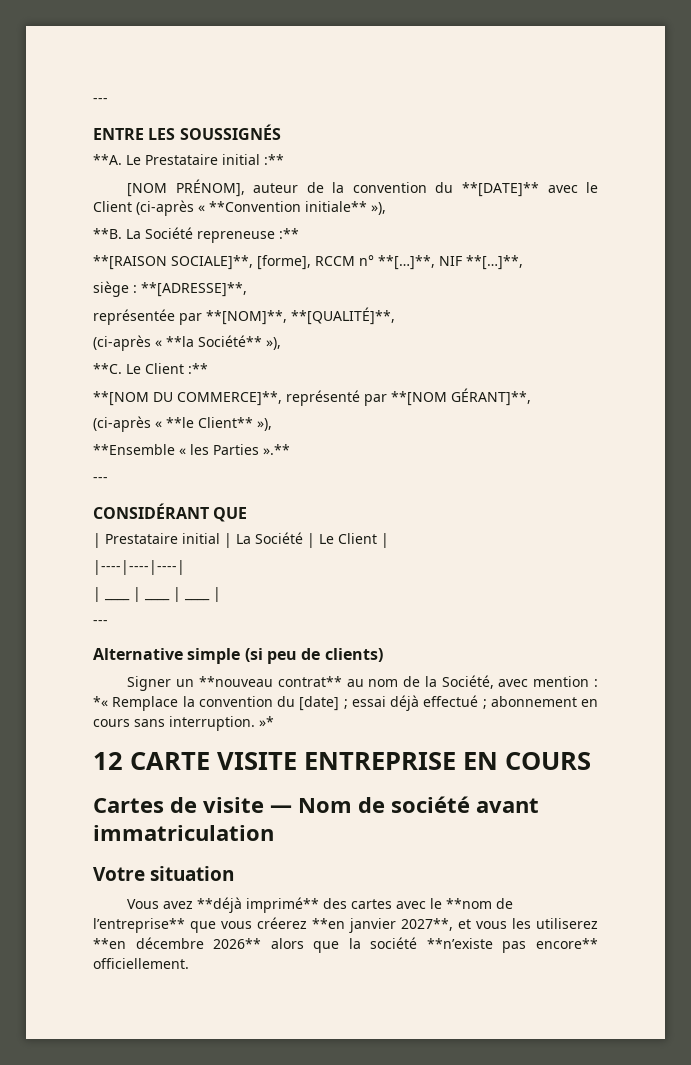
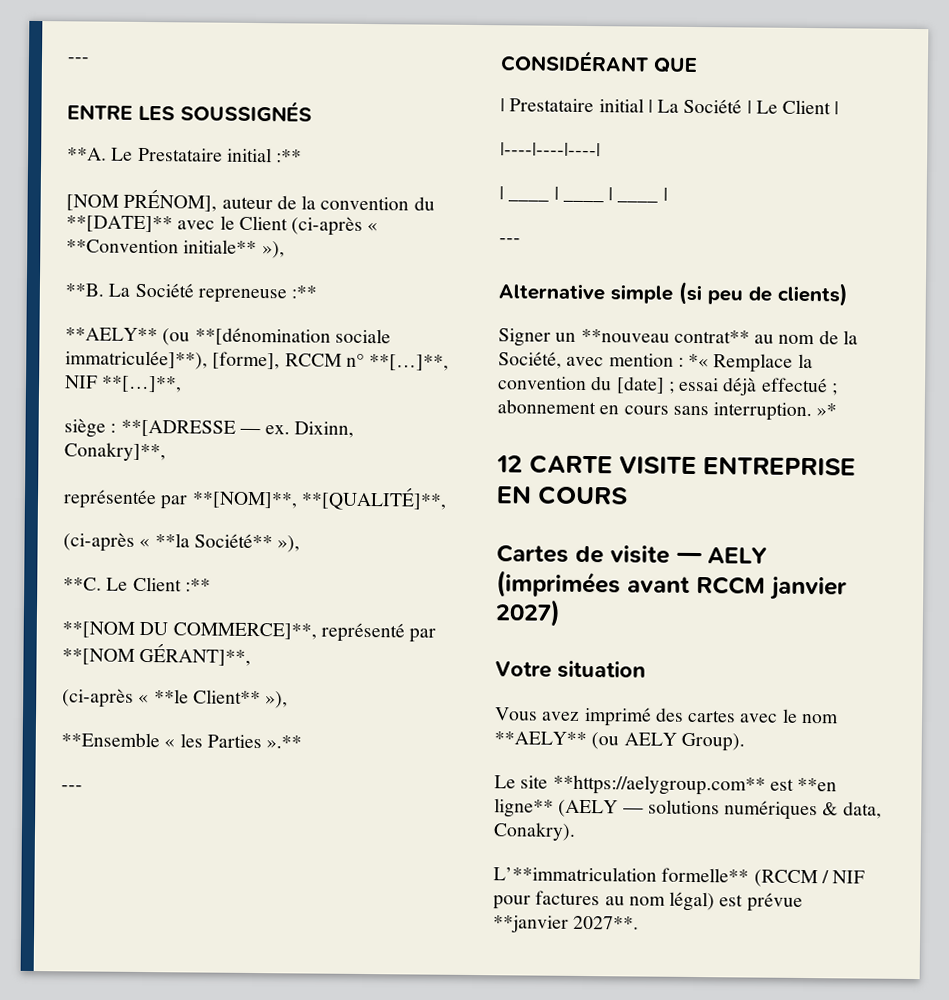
[93,255,253,270] **[RAISON SOCIALE]**, -> [65,327,391,346] [65,350,208,370] **AELY** (ou **[dénomination sociale immatriculée]**),
[141,282,247,297] **[ADRESSE]**, -> [120,419,355,438] [64,442,166,462] **[ADRESSE — ex. Dixinn, Conakry]**,
[298,796,539,813] [93,825,274,841] Nom de société avant immatriculation -> [707,547,767,564] [496,570,847,601] [495,599,561,627] AELY (imprimées avant RCCM janvier 2027)
[197,897,320,913] **déjà imprimé** -> [583,707,652,727] imprimé
[446,898,514,909] [93,917,598,933] [93,937,598,953] [93,958,189,969] **nom de l’entreprise** que vous créerez **en janvier 2027**, et vous les utiliserez **en décembre 2026** alors que la société **n’existe pas encore** officiellement. -> [800,713,839,724] [494,731,745,752] [494,774,838,796] [494,798,882,821] [493,822,576,841] [493,866,866,888] [493,890,803,912] [493,915,640,933] nom **AELY** (ou AELY Group). // Le site **https://aelygroup.com** est **en ligne** (AELY — solutions numériques & data, Conakry). // L’**immatriculation formelle** (RCCM / NIF pour factures au nom légal) est prévue **janvier 2027**.

